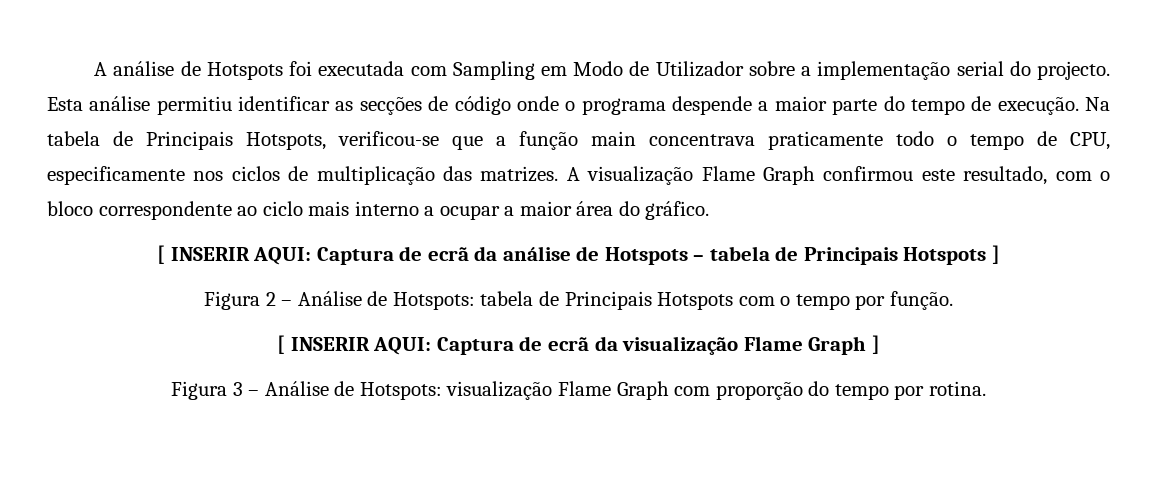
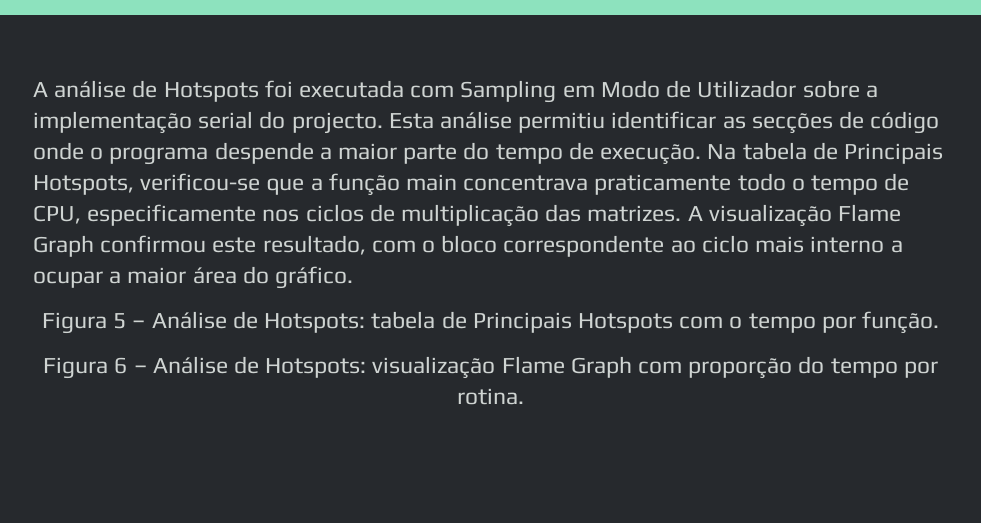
[156,245,1001,265] [204,291,276,310] // [ INSERIR AQUI: Captura de ecrã da análise de Hotspots – tabela de Principais Hotspots ] // Figura 2 -> [42,312,127,334] // Figura 5
[277,335,880,355] [171,381,243,400] // [ INSERIR AQUI: Captura de ecrã da visualização Flame Graph ] // Figura 3 -> [43,357,128,379] // Figura 6

